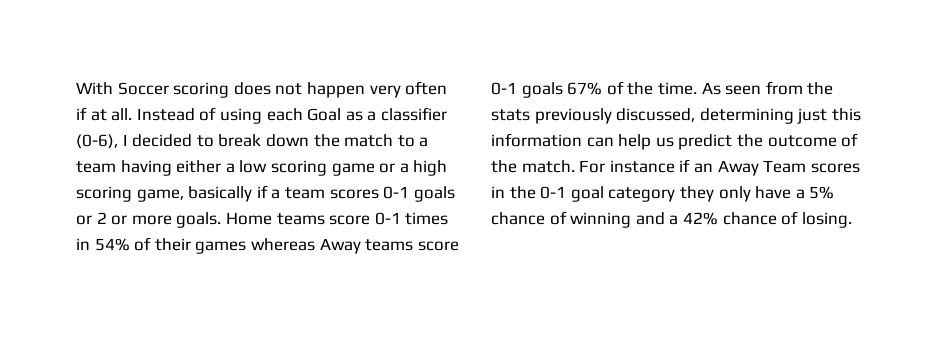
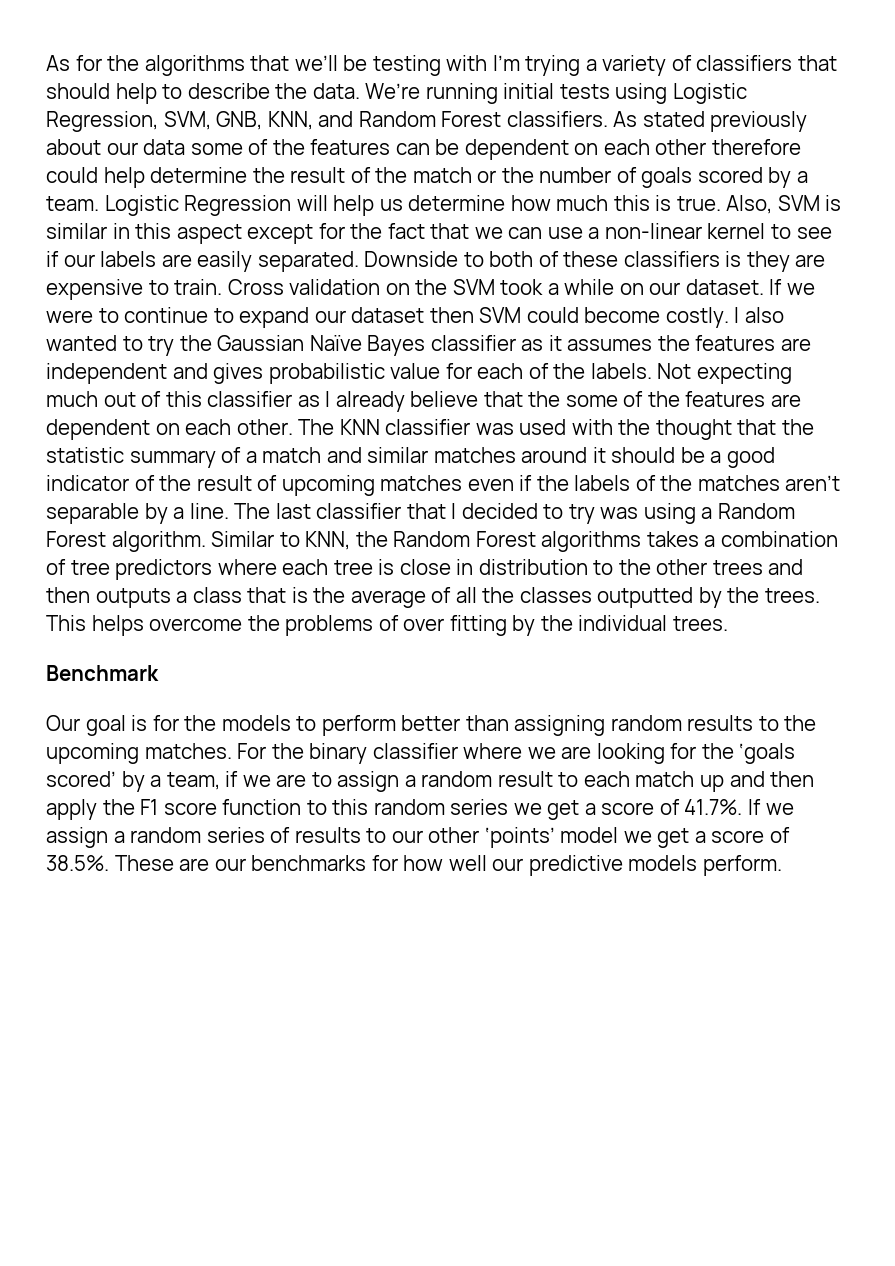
[76,81,448,98] [76,107,447,124] [76,134,429,149] [76,160,448,176] [76,185,455,202] [76,212,449,228] [76,237,459,254] [491,81,834,98] [491,108,861,124] [491,133,859,150] [491,159,860,176] [491,186,835,202] [491,211,852,228] With Soccer scoring does not happen very often if at all. Instead of using each Goal as a classifier (0-6), I decided to break down the match to a team having either a low scoring game or a high scoring game, basically if a team scores 0-1 goals or 2 or more goals. Home teams score 0-1 times in 54% of their games whereas Away teams score 0-1 goals 67% of the time. As seen from the stats previously discussed, determining just this information can help us predict the outcome of the match. For instance if an Away Team scores in the 0-1 goal category they only have a 5% chance of winning and a 42% chance of losing. -> [46,55,838,76] [46,83,747,104] [46,111,808,132] [46,139,801,160] [46,167,809,188] [46,195,842,216] [46,223,832,244] [46,251,826,272] [46,279,816,300] [46,307,784,328] [46,335,811,356] [46,363,792,384] [46,391,802,412] [46,419,814,440] [46,447,775,468] [46,475,841,496] [46,503,796,524] [46,531,838,552] [46,559,804,580] [46,587,821,608] [46,615,728,636] [46,665,159,681] [46,715,817,736] [46,743,796,764] [46,771,815,792] [46,799,794,820] [46,827,791,848] [46,855,782,876] As for the algorithms that we’ll be testing with I’m trying a variety of classifiers that should help to describe the data. We’re running initial tests using Logistic Regression, SVM, GNB, KNN, and Random Forest classifiers. As stated previously about our data some of the features can be dependent on each other therefore could help determine the result of the match or the number of goals scored by a team. Logistic Regression will help us determine how much this is true. Also, SVM is similar in this aspect except for the fact that we can use a non-linear kernel to see if our labels are easily separated. Downside to both of these classifiers is they are expensive to train. Cross validation on the SVM took a while on our dataset. If we were to continue to expand our dataset then SVM could become costly. I also wanted to try the Gaussian Naïve Bayes classifier as it assumes the features are independent and gives probabilistic value for each of the labels. Not expecting much out of this classifier as I already believe that the some of the features are dependent on each other. The KNN classifier was used with the thought that the statistic summary of a match and similar matches around it should be a good indicator of the result of upcoming matches even if the labels of the matches aren’t separable by a line. The last classifier that I decided to try was using a Random Forest algorithm. Similar to KNN, the Random Forest algorithms takes a combination of tree predictors where each tree is close in distribution to the other trees and then outputs a class that is the average of all the classes outputted by the trees. This helps overcome the problems of over fitting by the individual trees. // Benchmark // Our goal is for the models to perform better than assigning random results to the upcoming matches. For the binary classifier where we are looking for the ‘goals scored’ by a team, if we are to assign a random result to each match up and then apply the F1 score function to this random series we get a score of 41.7%. If we assign a random series of results to our other ‘points’ model we get a score of 38.5%. These are our benchmarks for how well our predictive models perform.

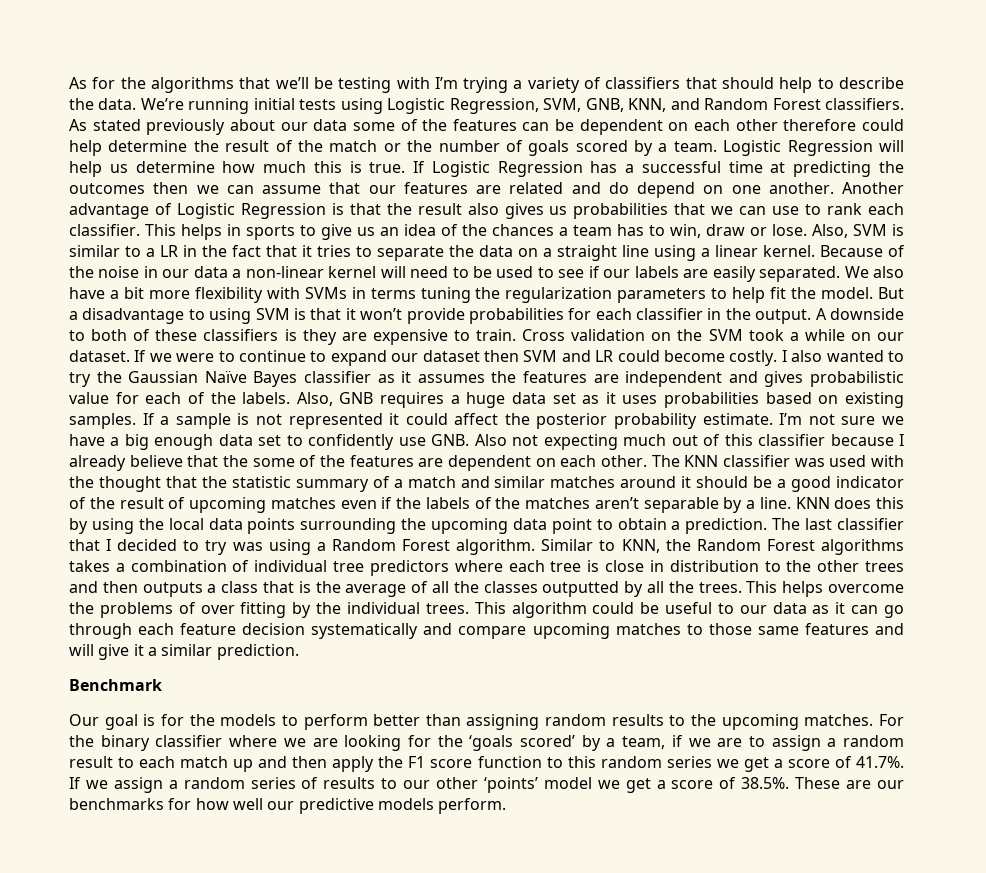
[726,195,842,214] [46,223,766,244] Also, SVM is similar in this aspect except for the fact that we can use a non-linear kernel -> [413,161,904,177] [69,182,904,198] [69,203,905,219] [69,224,904,240] [69,245,905,261] [69,266,534,278] If Logistic Regression has a successful time at predicting the outcomes then we can assume that our features are related and do depend on one another. Another advantage of Logistic Regression is that the result also gives us probabilities that we can use to rank each classifier. This helps in sports to give us an idea of the chances a team has to win, draw or lose. Also, SVM is similar to a LR in the fact that it tries to separate the data on a straight line using a linear kernel. Because of the noise in our data a non-linear kernel will need to be used
[364,251,459,267] Downside -> [844,266,905,278] [69,287,905,303] [69,308,905,324] We also have a bit more flexibility with SVMs in terms tuning the regularization parameters to help fit the model. But a disadvantage to using SVM is that it won’t provide probabilities for each classifier in the output. A downside
(522, 315) none -> [561,350,614,362] and LR
[657,363,692,379] Not -> [296,392,905,408] [69,413,905,429] [69,434,539,450] Also, GNB requires a huge data set as it uses probabilities based on existing samples. If a sample is not represented it could affect the posterior probability estimate. I’m not sure we have a big enough data set to confidently use GNB. Also not
[297,395,320,407] as -> [830,434,894,446] because
(229, 511) none -> [795,497,904,509] [69,518,768,534] KNN does this by using the local data points surrounding the upcoming data point to obtain a prediction.
(66, 567) none -> [254,560,328,572] individual
(722, 597) none -> [647,581,664,593] all
(728, 623) none -> [474,602,905,618] [69,623,905,639] [69,644,299,660] This algorithm could be useful to our data as it can go through each feature decision systematically and compare upcoming matches to those same features and will give it a similar prediction.

